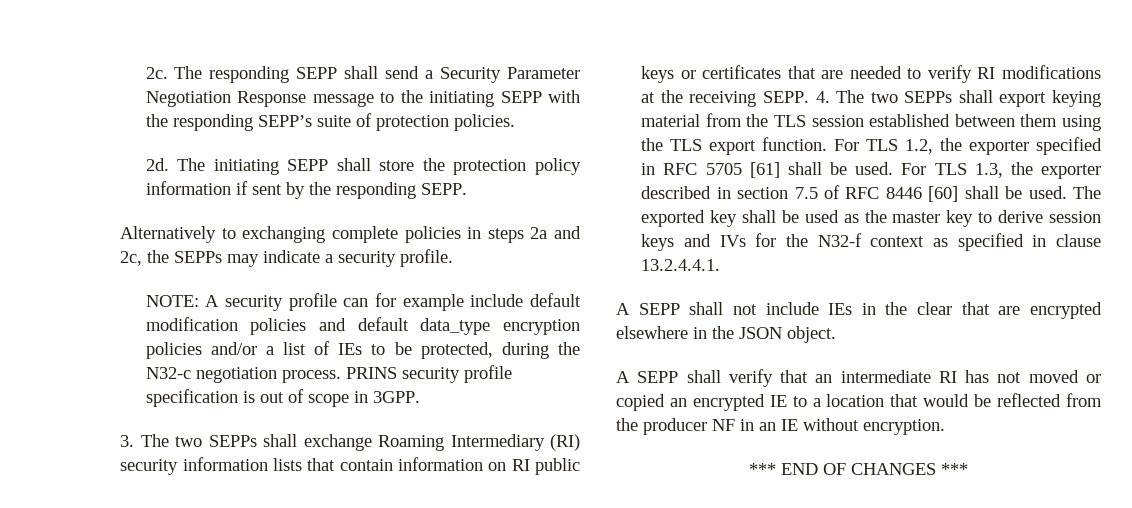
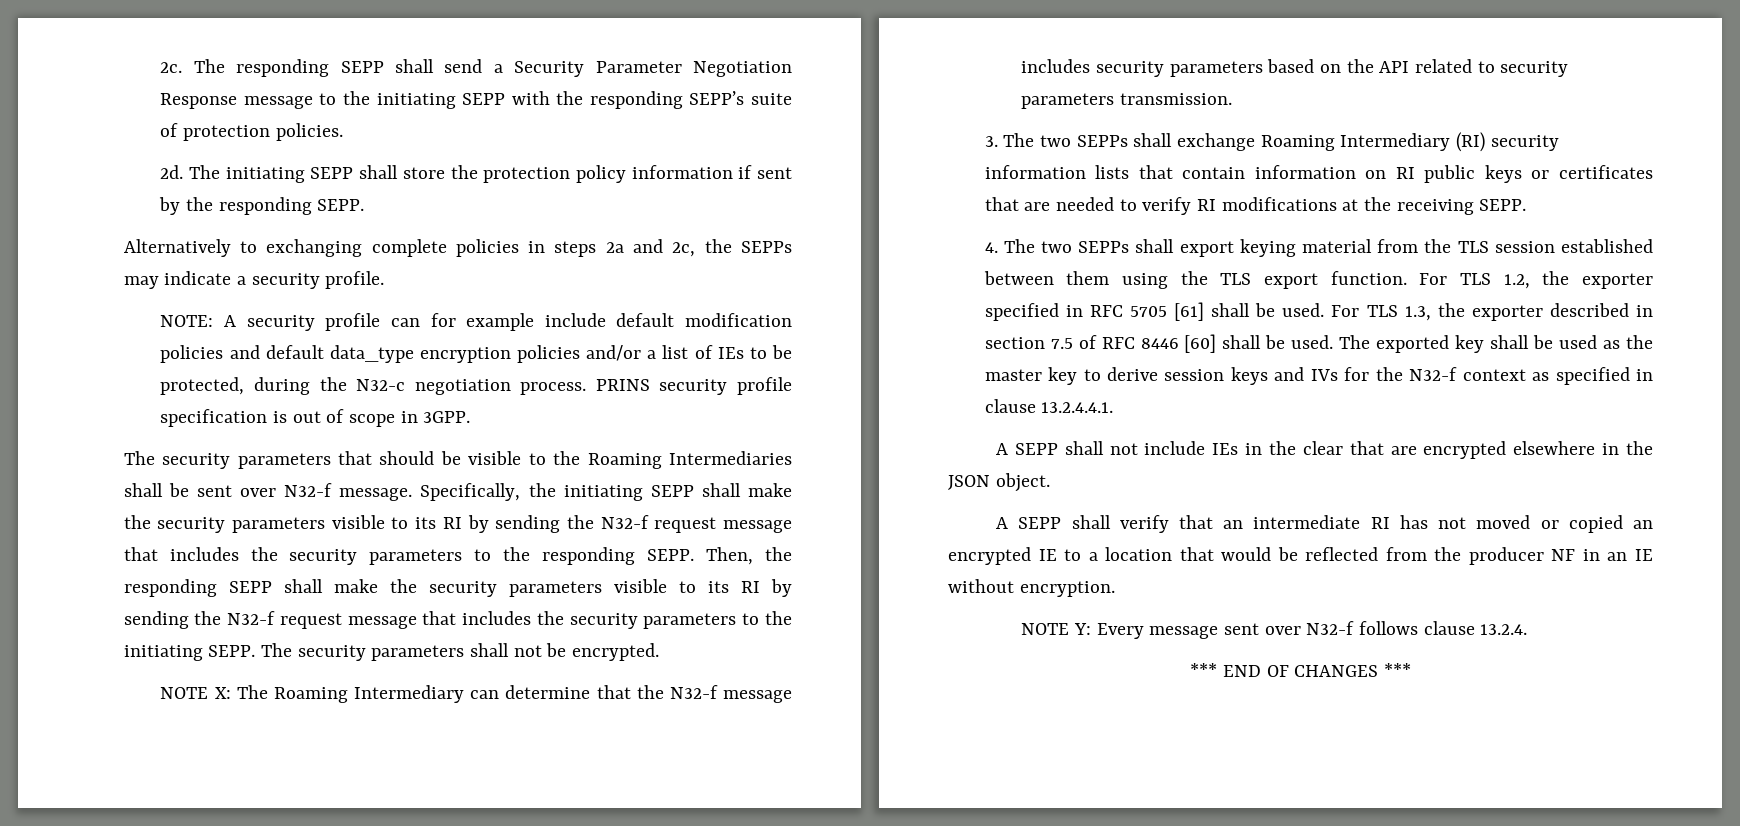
(420, 397) none -> [123,451,792,469] [123,483,792,501] [123,515,793,533] [123,547,792,565] [123,579,792,597] [123,611,792,629] [123,643,660,661] [160,685,792,703] [1021,59,1569,77] [1021,93,1233,109] // The security parameters that should be visible to the Roaming Intermediaries shall be sent over N32-f message. Specifically, the initiating SEPP shall make the security parameters visible to its RI by sending the N32-f request message that includes the security parameters to the responding SEPP. Then, the responding SEPP shall make the security parameters visible to its RI by sending the N32-f request message that includes the security parameters to the initiating SEPP. The security parameters shall not be encrypted. // NOTE X: The Roaming Intermediary can determine that the N32-f message includes security parameters based on the API related to security parameters transmission.
(809, 97) none -> (1527, 205) //
(945, 427) none -> [1021,621,1528,639] // NOTE Y: Every message sent over N32-f follows clause 13.2.4.

